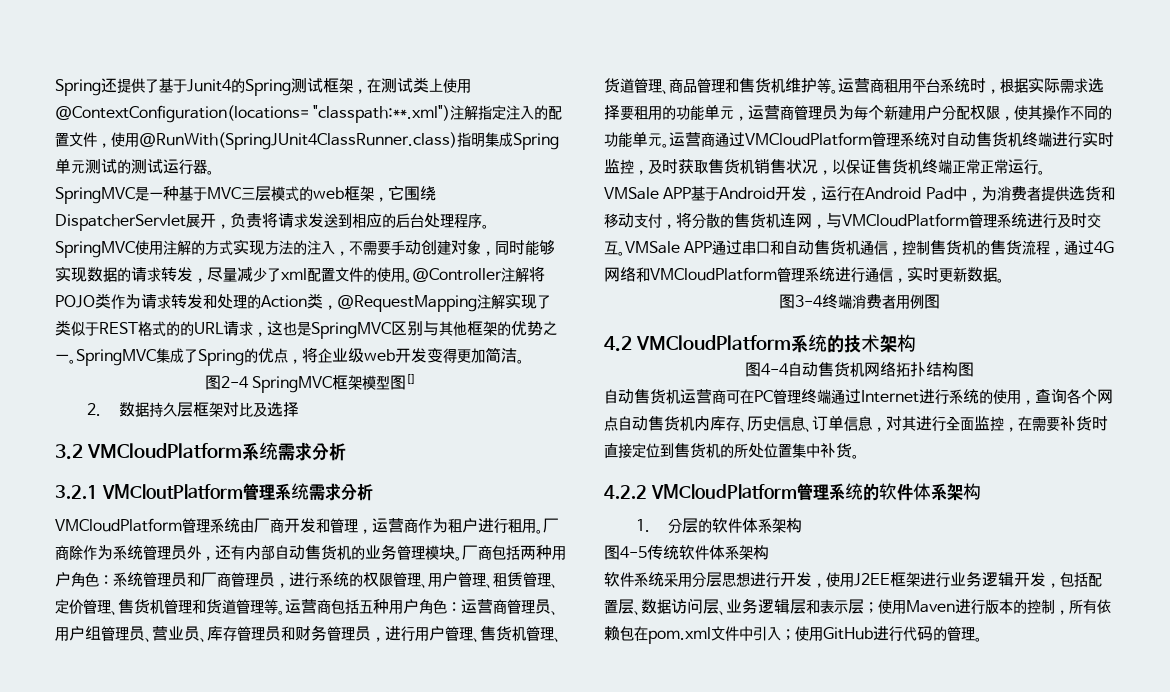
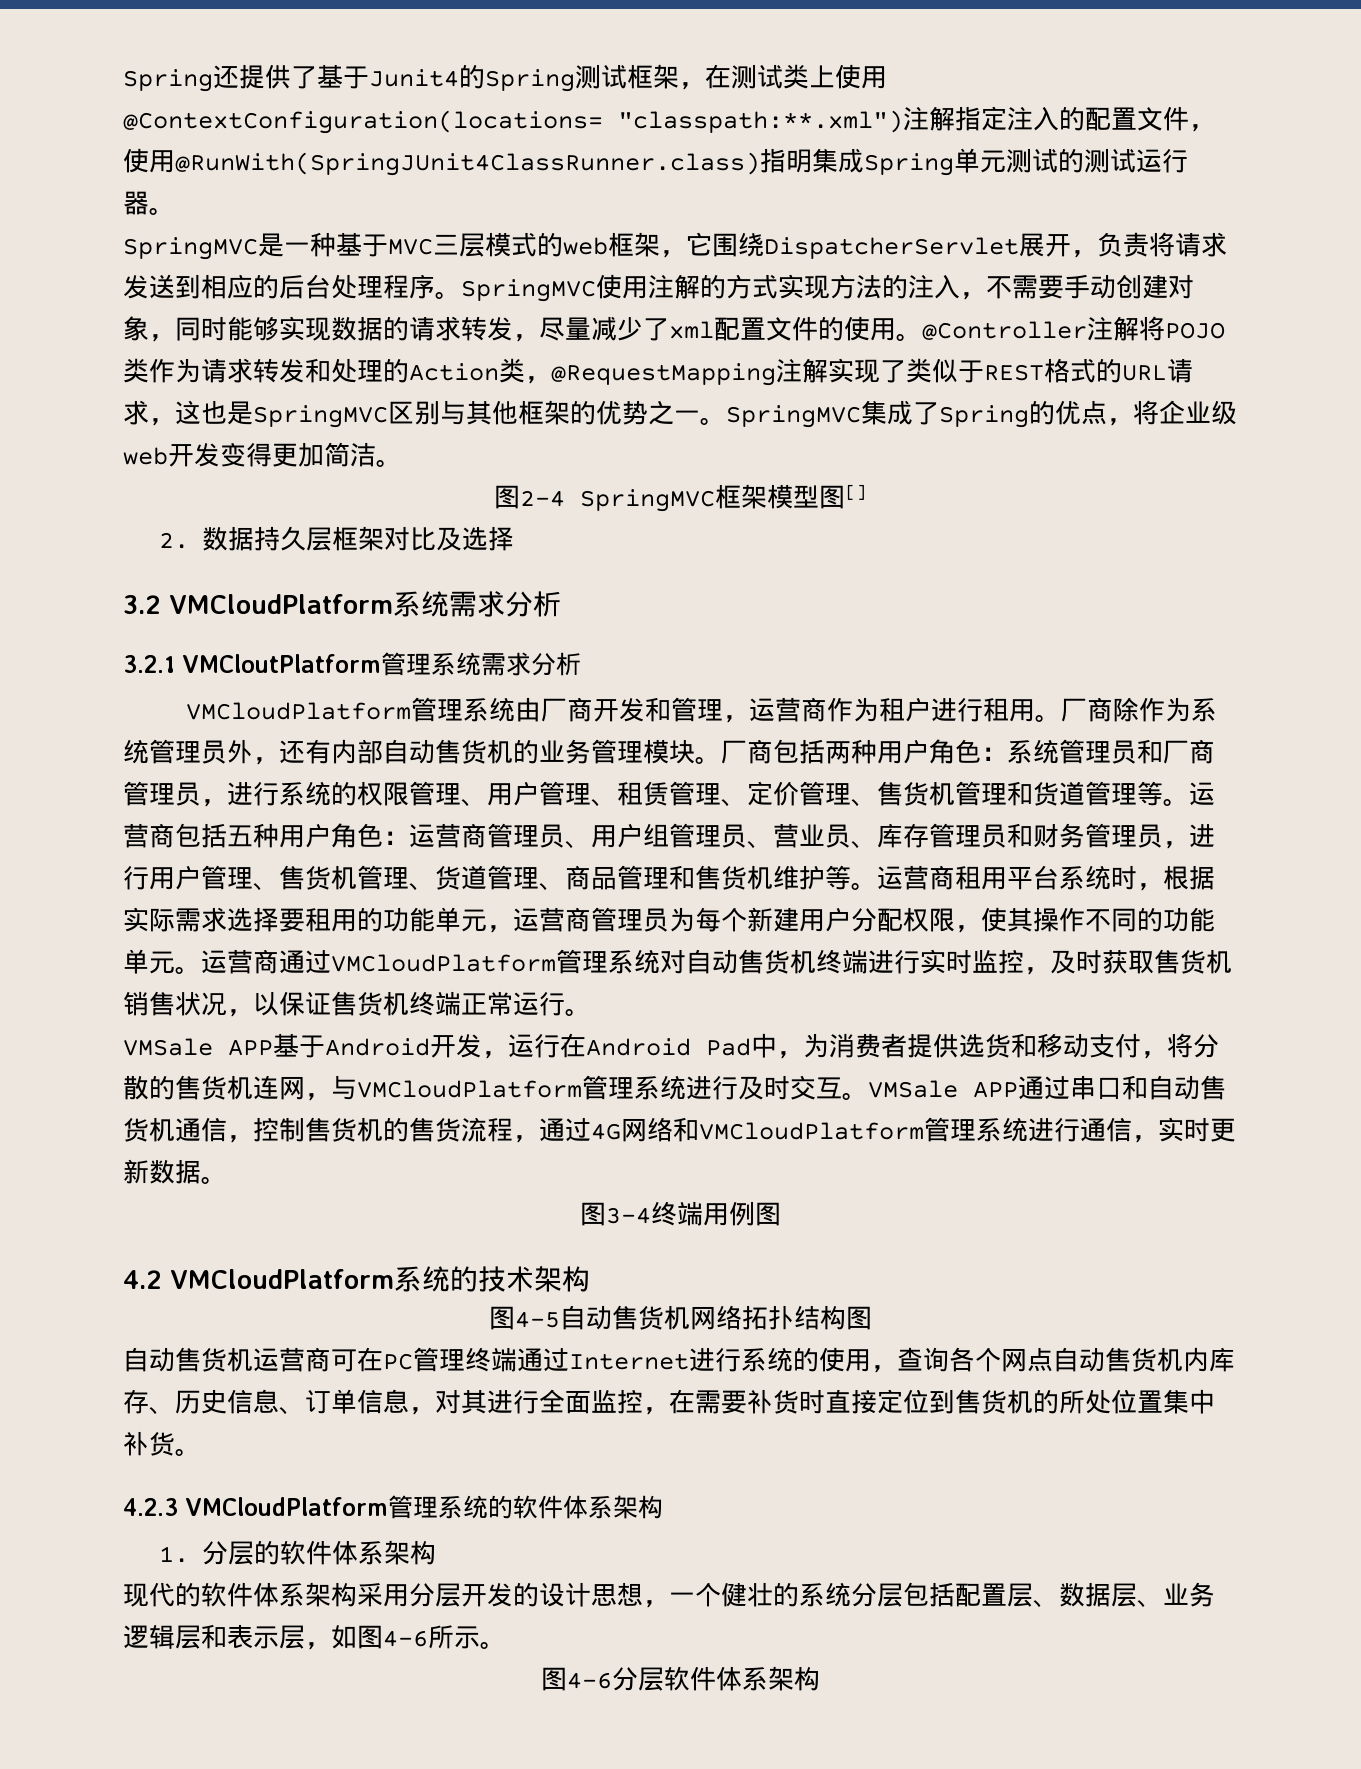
[180,321,194,336] 的 -> (1122, 370) none
[980,159,1008,174] 正常 -> (513, 1003) none
[852,294,896,309] 消费者 -> (703, 1213) none
[761,363,789,375] 4-4 -> [515,1311,560,1328] 4-5
[604,485,647,499] 4.2.2 -> [123,1498,178,1516] 4.2.3
[604,544,769,560] [604,571,1060,588] 图4-5传统软件体系架构 // 软件系统采用分层思想进行开发，使用J2EE框架进行业务逻辑开发， -> [123,1582,903,1608] 现代的软件体系架构采用分层开发的设计思想，一个健壮的系统分层
[671,598,703,614] 访问 -> (1111, 1594) none
[864,599,1111,615] [604,626,982,644] ；使用Maven进行版本的控制，所有依赖包在pom.xml文件中引入；使用GitHub进行代码的管理。 -> [305,1625,506,1650] [541,1666,820,1691] ，如图4-6所示。 // 图4-6分层软件体系架构

